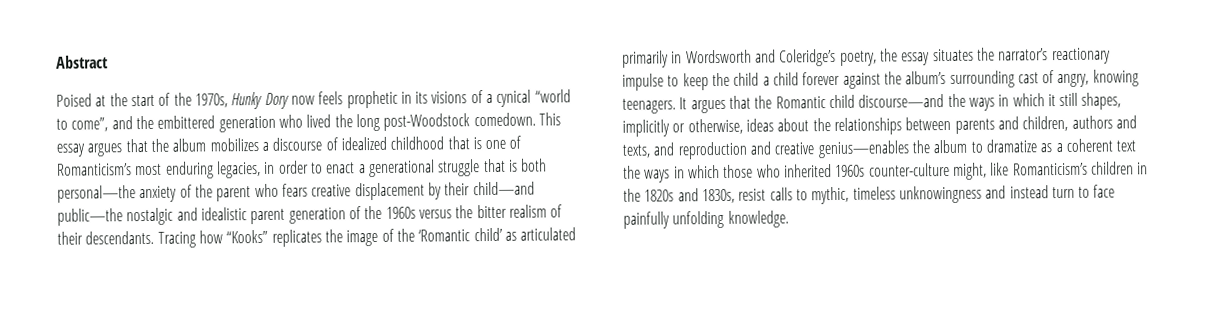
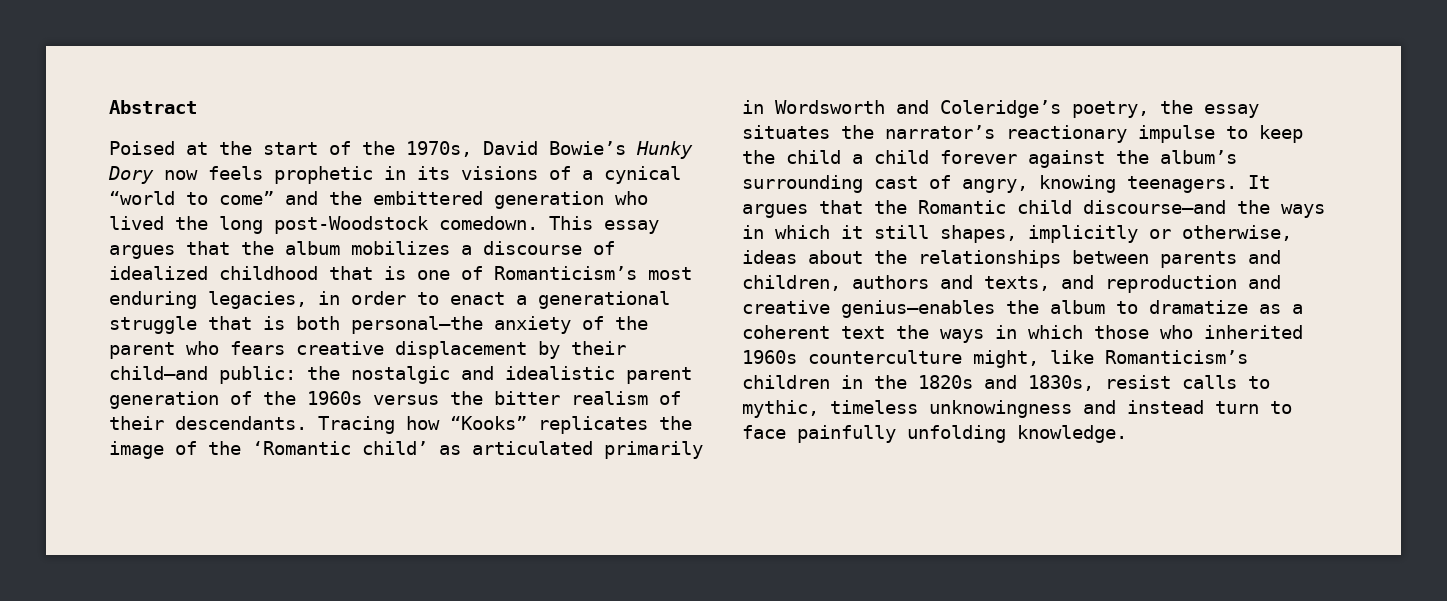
(228, 100) none -> [483,141,626,155] David Bowie’s
[71,117,109,132] come”, -> [219,191,274,205] come”
[57,208,123,226] public—the -> [219,366,340,384] public: the
[868,162,950,177] counter-culture -> [808,350,962,364] counterculture

